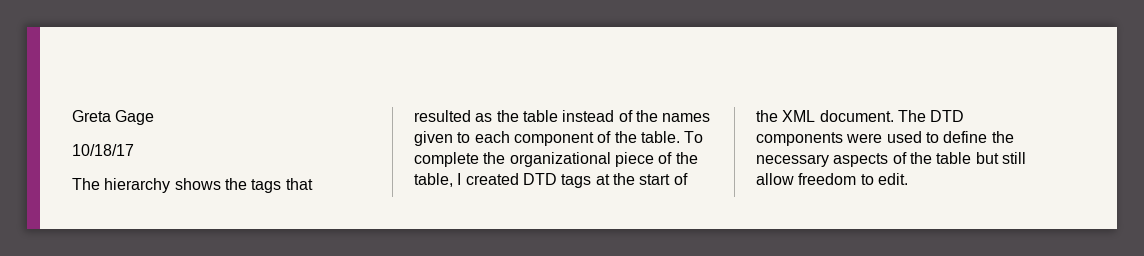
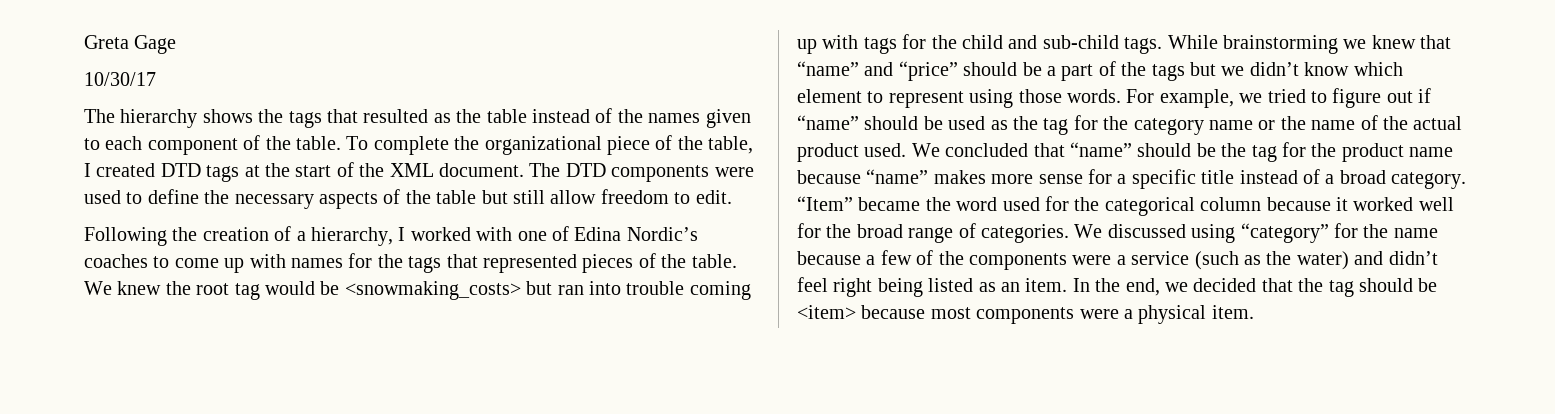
[72,144,134,156] 10/18/17 -> [84,72,156,86] 10/30/17
(908, 179) none -> [84,226,698,246] [84,253,737,273] [84,281,751,300] [797,34,1452,54] [797,61,1403,81] [797,88,1432,108] [797,115,1463,135] [797,142,1454,162] [797,169,1467,189] [797,196,1454,216] [797,223,1438,243] [797,250,1438,270] [797,277,1438,297] [797,305,1254,324] // Following the creation of a hierarchy, I worked with one of Edina Nordic’s coaches to come up with names for the tags that represented pieces of the table. We knew the root tag would be <snowmaking_costs> but ran into trouble coming up with tags for the child and sub-child tags. While brainstorming we knew that “name” and “price” should be a part of the tags but we didn’t know which element to represent using those words. For example, we tried to figure out if “name” should be used as the tag for the category name or the name of the actual product used. We concluded that “name” should be the tag for the product name because “name” makes more sense for a specific title instead of a broad category. “Item” became the word used for the categorical column because it worked well for the broad range of categories. We discussed using “category” for the name because a few of the components were a service (such as the water) and didn’t feel right being listed as an item. In the end, we decided that the tag should be <item> because most components were a physical item.

